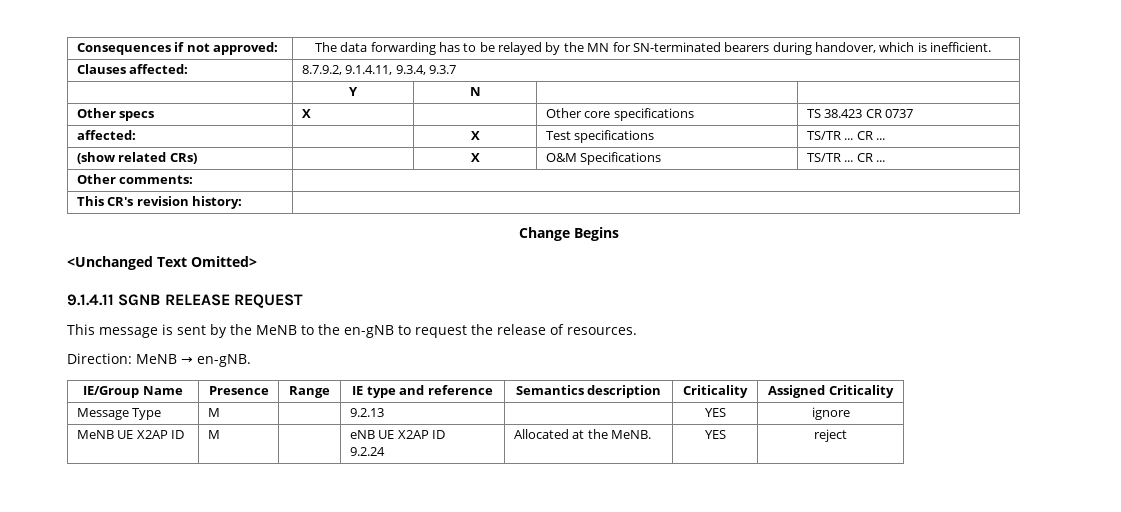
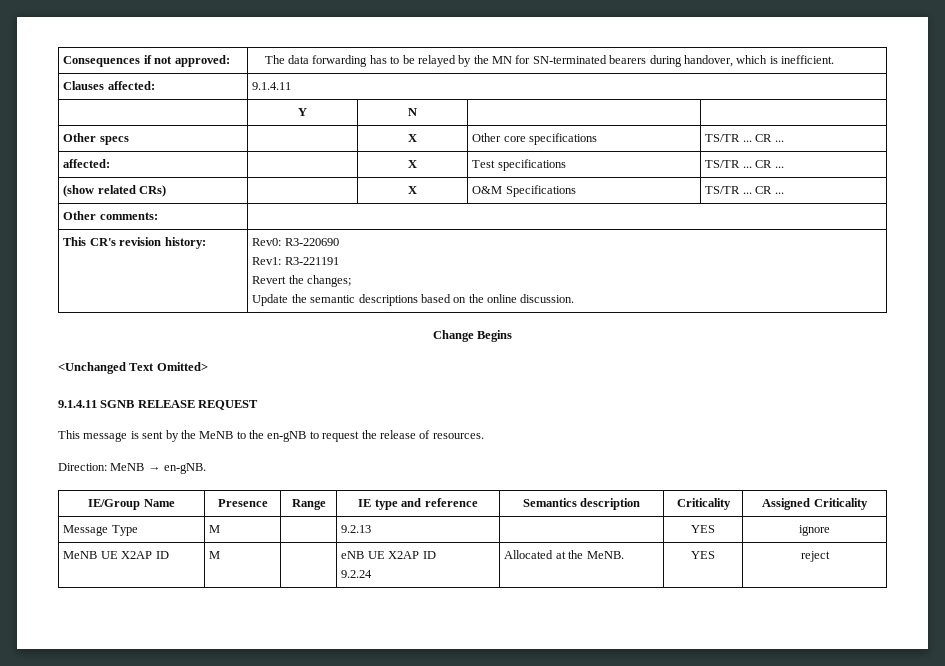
[301,65,457,75] 8.7.9.2, 9.1.4.11, 9.3.4, 9.3.7 -> [252,82,292,90] 9.1.4.11
[301,109,311,118] X | | -> [408,134,417,142] | X |
[806,109,914,118] TS 38.423 CR 0737 -> [705,134,784,142] TS/TR ... CR ...
(243, 202) none -> [252,238,339,246] [252,257,339,265] [252,275,352,287] [252,294,575,306] Rev0: R3-220690 // Rev1: R3-221191 // Revert the changes; // Update the semantic descriptions based on the online discussion.

